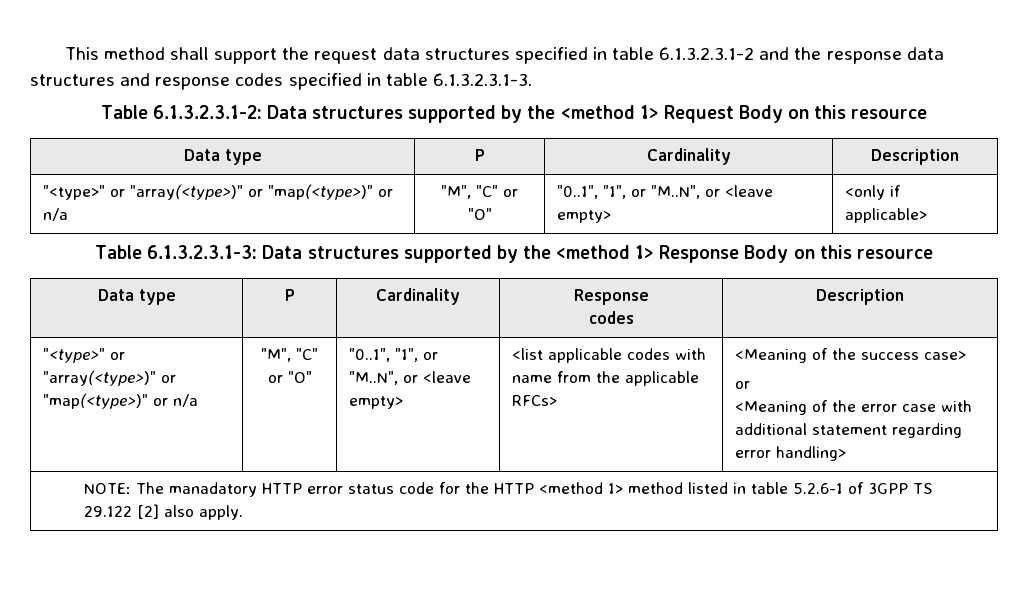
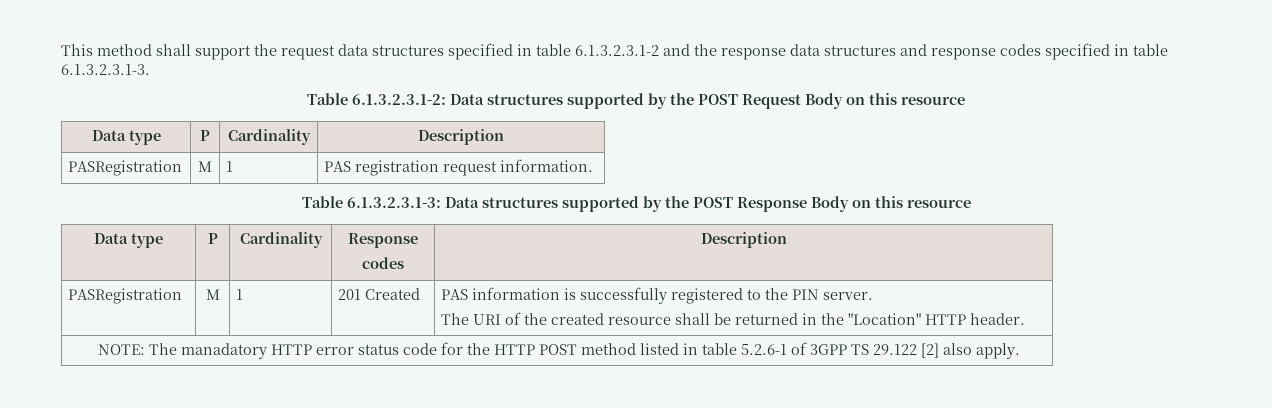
[560,105,659,119] <method 1> -> [698,94,738,105] POST
[42,184,393,200] [42,208,68,221] [441,185,518,199] [467,208,492,220] [556,185,773,199] [556,210,611,223] [844,185,901,200] [844,208,927,223] "<type>" or "array(<type>)" or "map(<type>)" or n/a | "M", "C" or "O" | "0..1", "1", or "M..N", or <leave empty> | <only if applicable> -> [68,160,183,176] [198,161,212,172] [226,161,234,172] [324,159,594,176] PASRegistration | M | 1 | PAS registration request information.
[556,245,655,259] <method 1> -> [692,197,733,208] POST
[42,348,125,363] [42,370,176,386] [42,393,198,409] [261,348,318,362] [267,371,312,383] [348,348,438,362] [348,371,471,385] [348,396,403,409] [511,348,706,363] [511,371,699,386] [511,395,557,406] [734,348,966,363] [734,381,750,389] [734,400,972,415] [734,423,962,438] [734,446,846,461] "<type>" or "array(<type>)" or "map(<type>)" or n/a | "M", "C" or "O" | "0..1", "1", or "M..N", or <leave empty> | <list applicable codes with name from the applicable RFCs> | <Meaning of the success case> // or // <Meaning of the error case with additional statement regarding error handling> -> [68,288,183,304] [205,289,220,300] [236,289,244,300] [338,288,421,300] [441,287,874,304] [441,312,1026,325] PASRegistration | M | 1 | 201 Created | PAS information is successfully registered to the PIN server. // The URI of the created resource shall be returned in the "Location" HTTP header.
[539,482,624,494] <method 1> -> [539,344,578,355] POST

